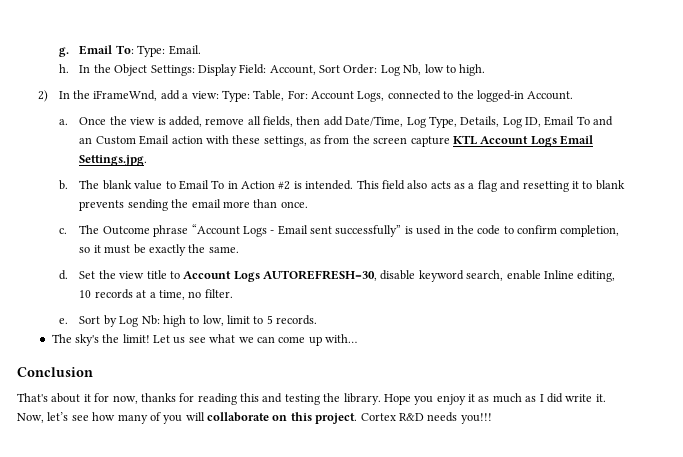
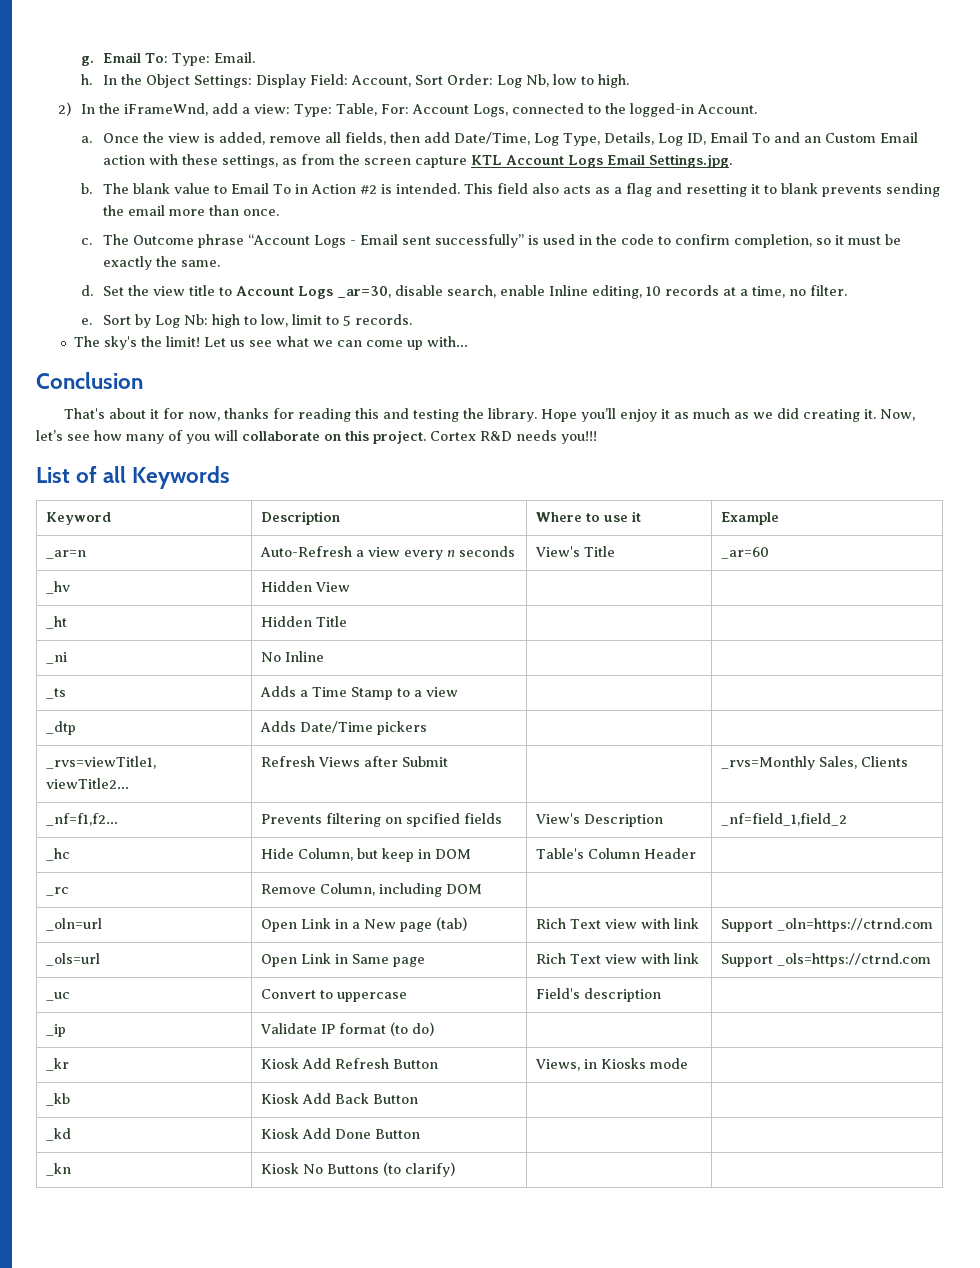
[263,270,464,282] AUTOREFRESH=30, disable keyword -> [337,285,444,298] _ar=30, disable
[414,396,434,405] you -> [580,408,616,422] you’ll
[539,393,593,403] I did write -> [752,408,860,422] we did creating
(492, 418) none -> [36,466,231,489] [45,512,111,525] [260,511,340,525] [535,511,641,522] [720,512,779,525] [45,550,86,559] [259,546,515,560] [534,546,615,557] [720,547,769,559] [45,581,70,594] [260,581,350,592] [45,616,67,629] [260,616,347,627] [45,652,67,664] [260,651,324,662] [45,688,66,699] [259,686,458,700] [45,721,76,735] [259,721,427,735] [45,756,156,769] [45,778,129,789] [260,756,448,767] [720,756,908,770] [45,813,118,826] [260,813,502,827] [534,813,663,827] [720,813,847,826] [45,848,70,861] [260,848,471,862] [535,848,696,859] [45,887,69,896] [260,883,482,897] [45,918,102,931] [260,917,467,932] [535,918,699,929] [720,918,933,932] [45,953,100,966] [260,953,425,967] [535,953,699,964] [720,953,931,967] [45,992,70,1001] [260,989,407,1002] [535,988,661,1002] [45,1024,66,1037] [259,1022,434,1036] [45,1058,69,1071] [260,1058,438,1069] [534,1058,688,1071] [45,1093,70,1106] [260,1093,418,1104] [45,1128,71,1141] [260,1128,420,1139] [45,1163,71,1176] [260,1162,455,1177] // List of all Keywords // Keyword | Description | Where to use it | Example // _ar=n | Auto-Refresh a view every n seconds | View's Title | _ar=60 // _hv | Hidden View | | // _ht | Hidden Title | | // _ni | No Inline | | // _ts | Adds a Time Stamp to a view | | // _dtp | Adds Date/Time pickers | | // _rvs=viewTitle1, viewTitle2… | Refresh Views after Submit | | _rvs=Monthly Sales, Clients // _nf=f1,f2… | Prevents filtering on spcified fields | View's Description | _nf=field_1,field_2 // _hc | Hide Column, but keep in DOM | Table's Column Header | // _rc | Remove Column, including DOM | | // _oln=url | Open Link in a New page (tab) | Rich Text view with link | Support _oln=https://ctrnd.com // _ols=url | Open Link in Same page | Rich Text view with link | Support _ols=https://ctrnd.com // _uc | Convert to uppercase | Field's description | // _ip | Validate IP format (to do) | | // _kr | Kiosk Add Refresh Button | Views, in Kiosks mode | // _kb | Kiosk Add Back Button | | // _kd | Kiosk Add Done Button | | // _kn | Kiosk No Buttons (to clarify) | |

